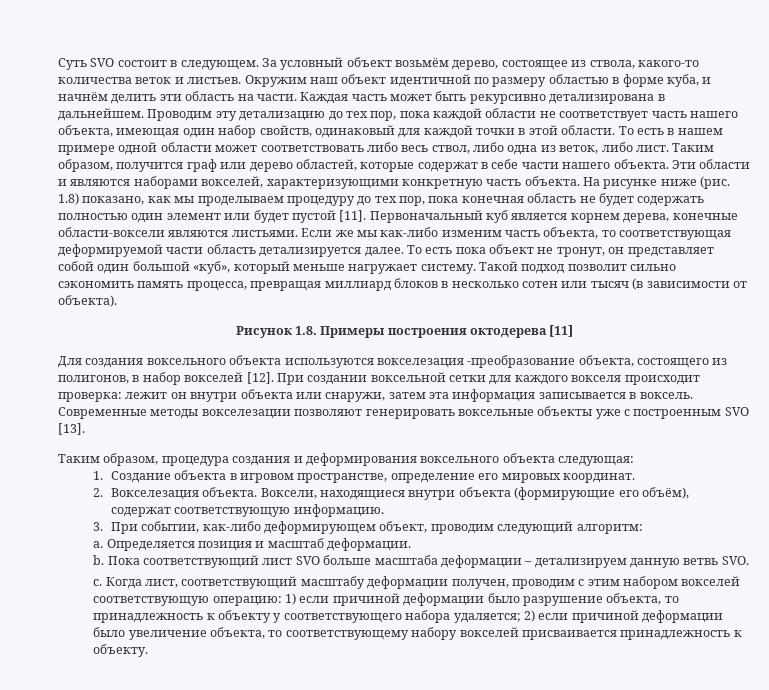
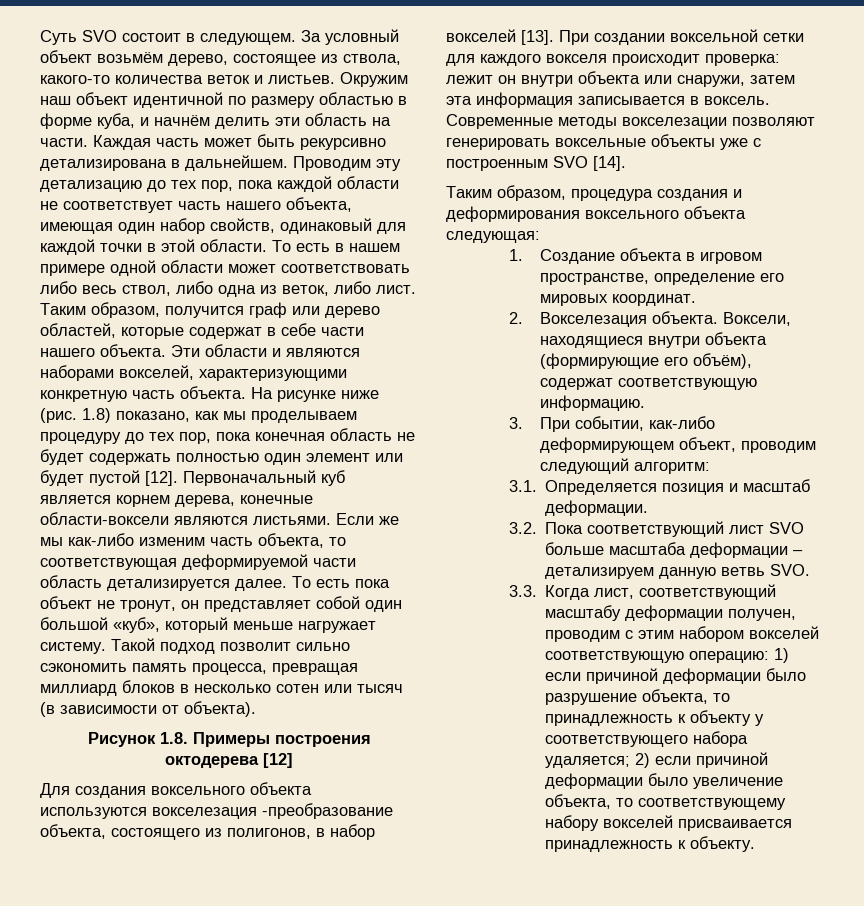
[339,210,367,222] [11]. -> [145,471,178,486] [12].
[549,325,574,337] [11] -> [263,753,293,768] [12]
[246,372,274,384] [12]. -> [521,30,554,45] [13].
[58,423,85,435] [13]. -> [593,156,626,171] [14].
[93,541,104,548] a. -> [508,480,537,492] 3.1.
[93,555,105,565] b. -> [508,522,537,534] 3.2.
[93,579,103,586] c. -> [508,585,537,597] 3.3.

